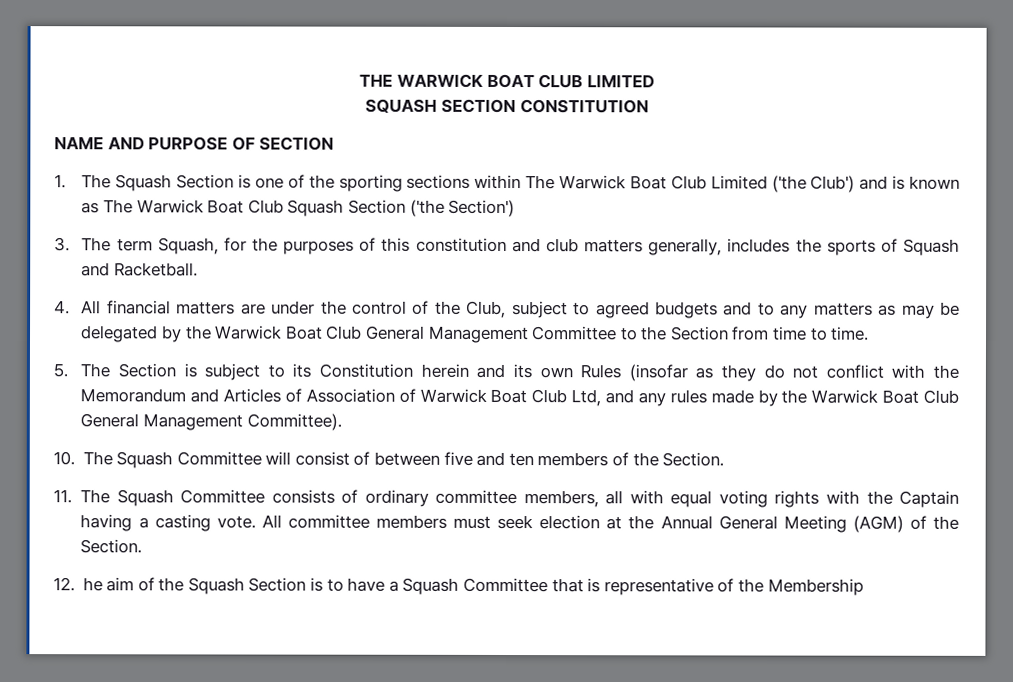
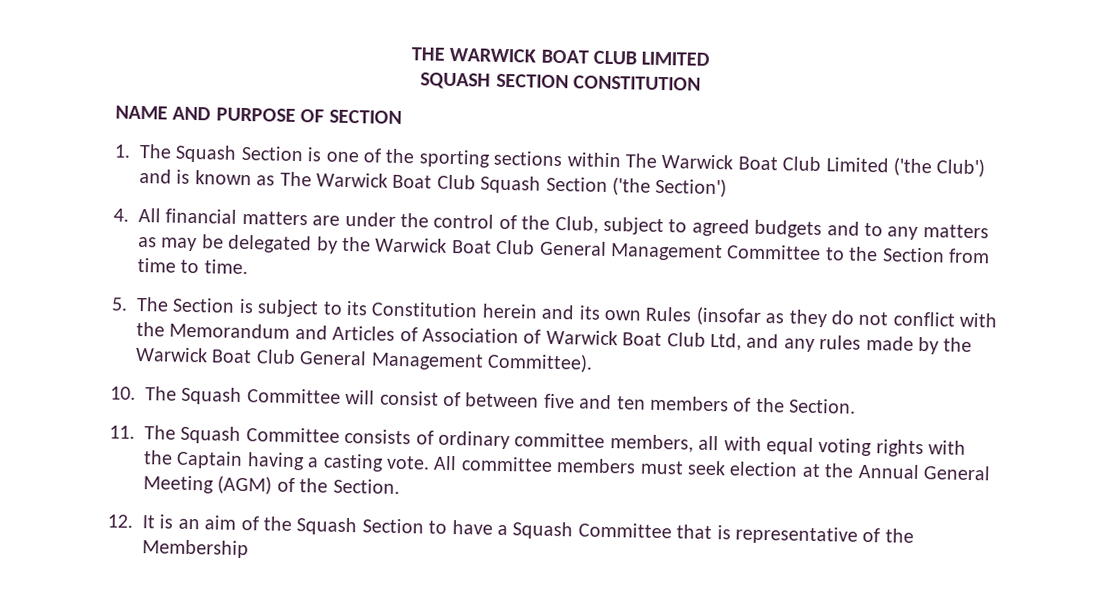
[54,237,961,256] [81,262,199,277] // 3. The term Squash, for the purposes of this constitution and club matters generally, includes the sports of Squash and Racketball. -> (728, 187) none
[82,577,103,592] he -> [142,514,200,530] It is an
[310,577,324,592] is -> (424, 526) none

